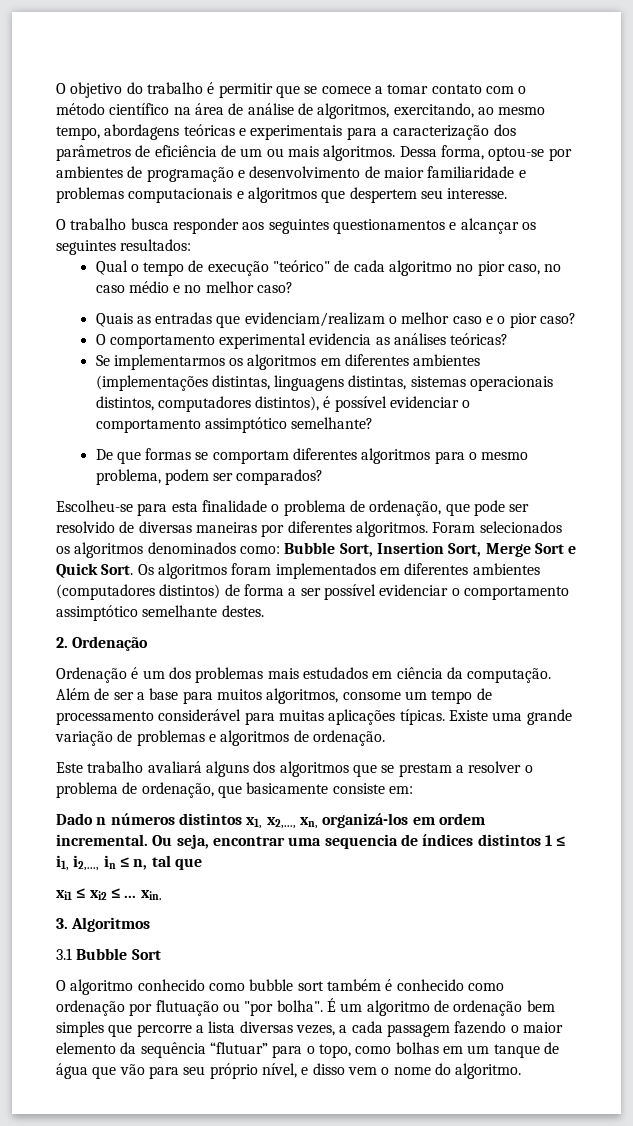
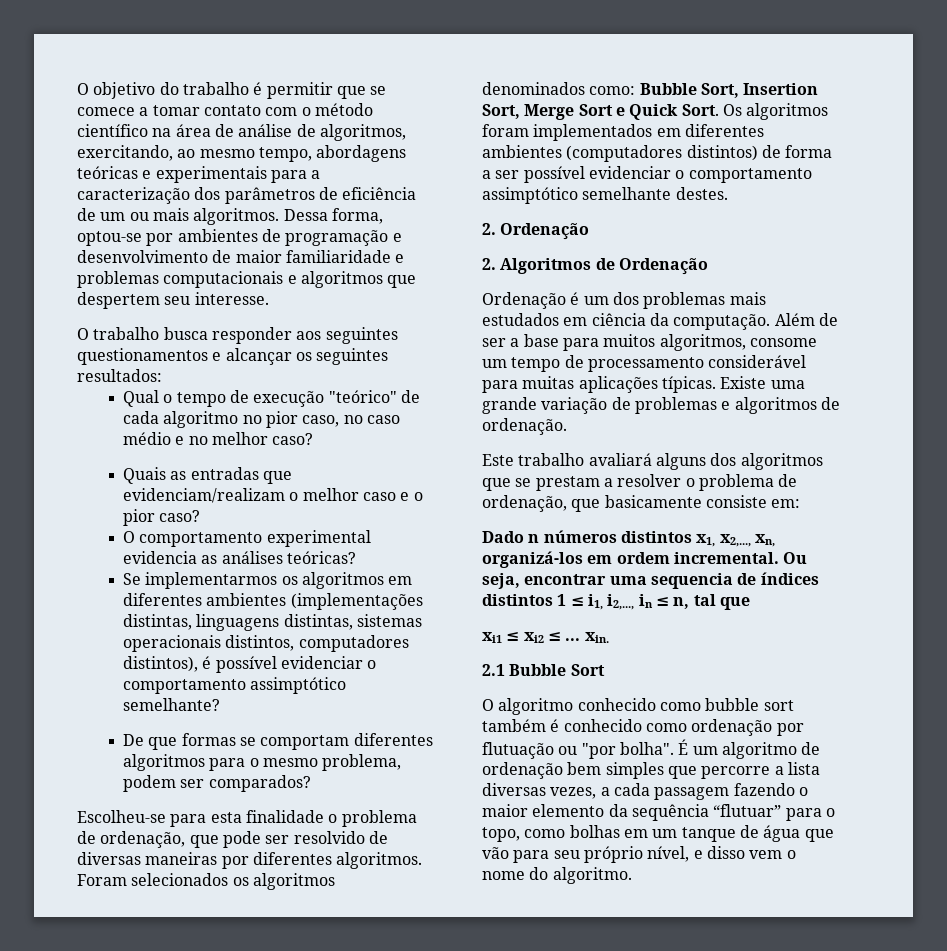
(149, 643) none -> [482,258,708,275] // 2. Algoritmos de Ordenação
[56,917,151,932] [56,948,72,960] 3. Algoritmos // 3.1 -> [482,664,505,676] 2.1

